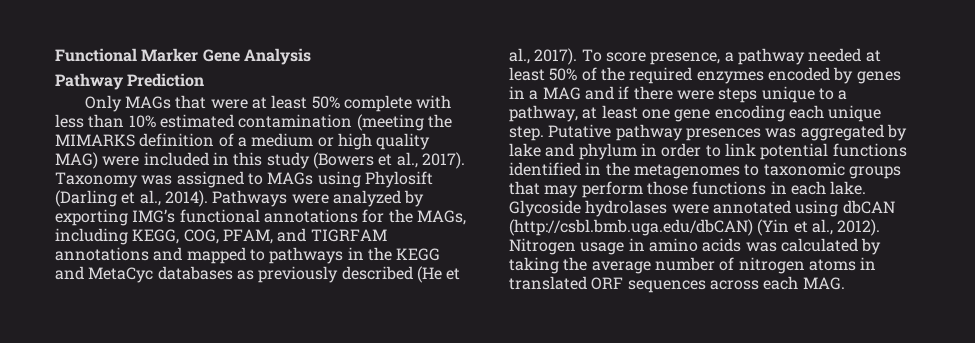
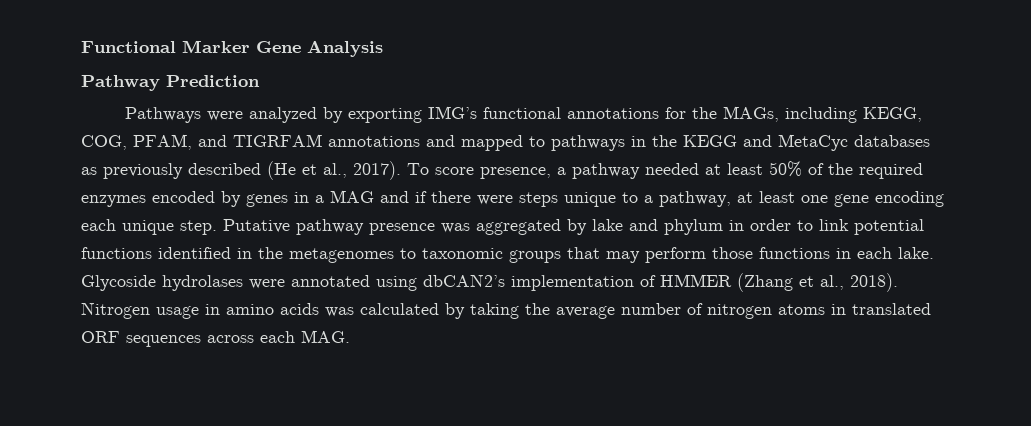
[84,95,452,112] [55,114,452,131] [55,133,431,150] [55,152,465,169] [55,171,433,188] [55,190,208,207] Only MAGs that were at least 50% complete with less than 10% estimated contamination (meeting the MIMARKS definition of a medium or high quality MAG) were included in this study (Bowers et al., 2017). Taxonomy was assigned to MAGs using Phylosift (Darling et al., 2014). -> (260, 81) none
[685,128,761,141] presences -> [369,223,435,235] presence
[842,200,895,214] [509,219,881,236] dbCAN (http://csbl.bmb.uga.edu/dbCAN) (Yin et al., 2012). -> [423,273,898,292] dbCAN2’s implementation of HMMER (Zhang et al., 2018).

